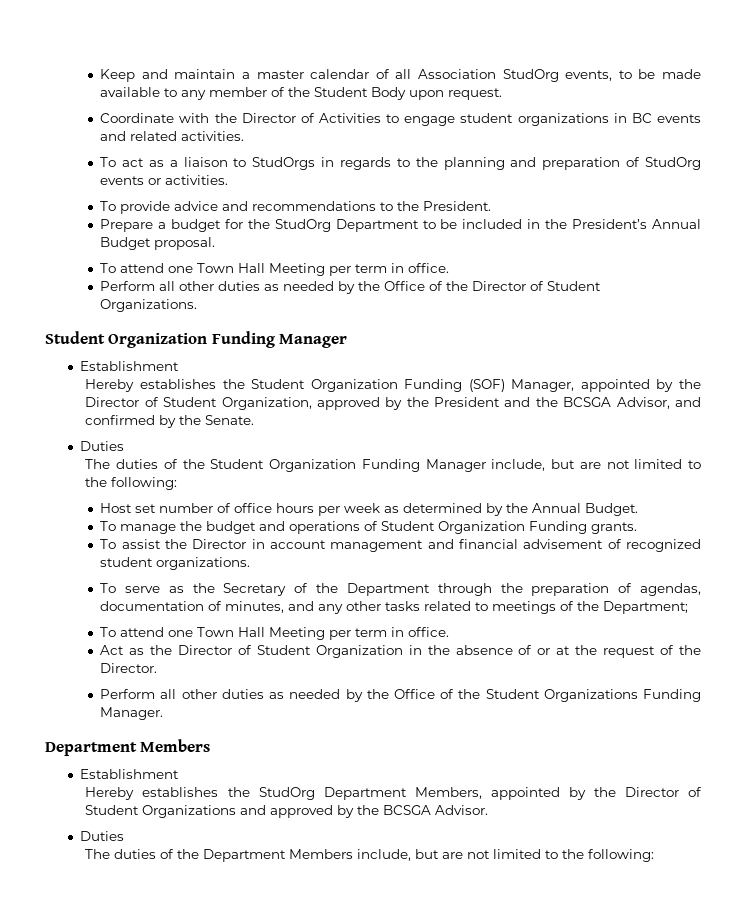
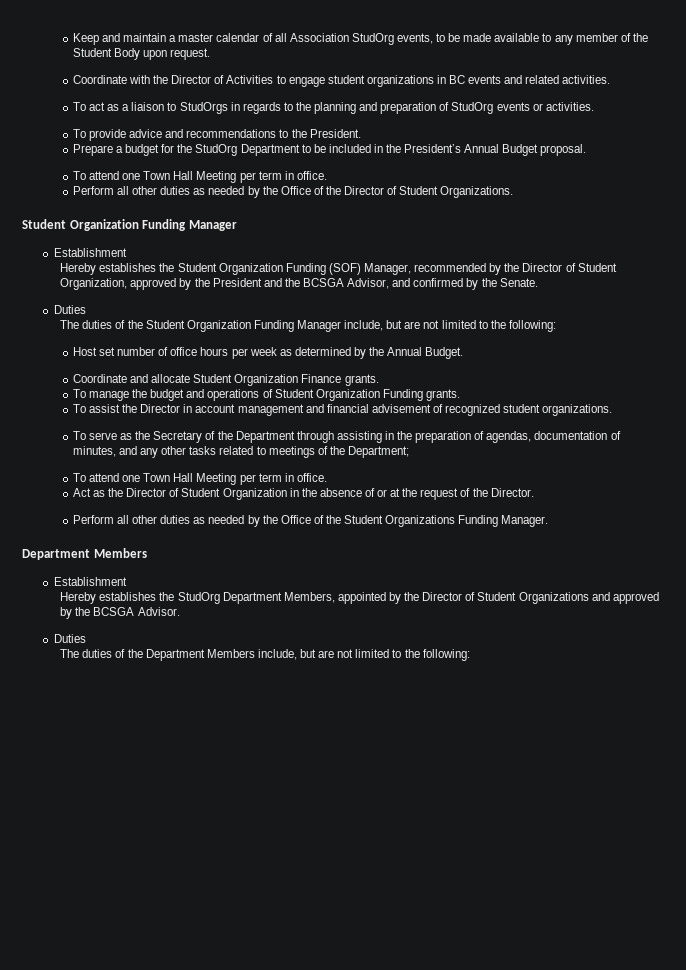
[580,379,650,392] appointed -> [414,263,487,272] recommended
(639, 509) none -> [72,374,379,386] // Coordinate and allocate Student Organization Finance grants.
(492, 589) none -> [336,431,394,443] assisting in

